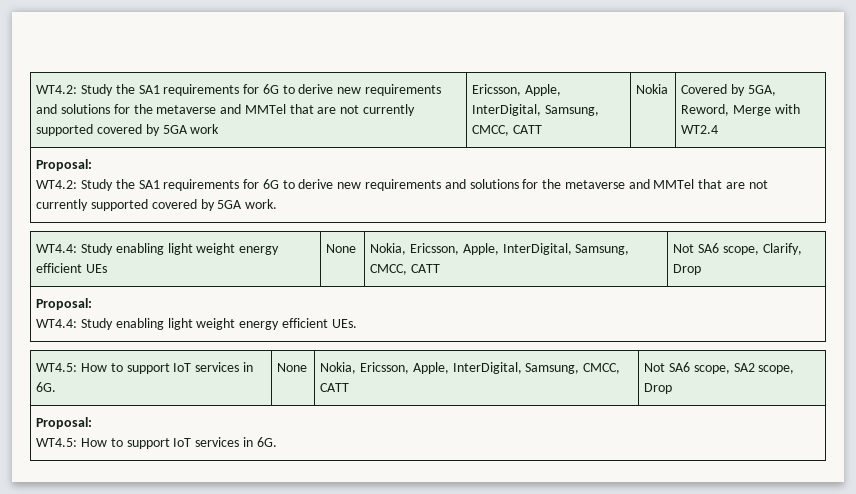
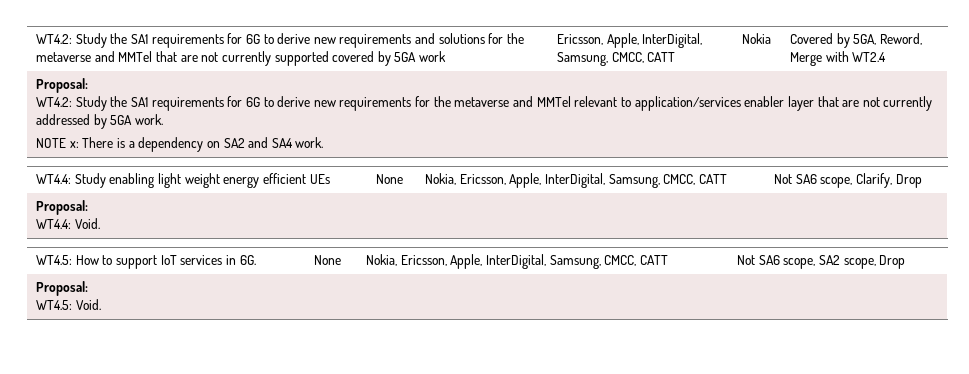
[444,179,768,189] [36,199,197,211] and solutions for the metaverse and MMTel that are not currently supported covered -> [415,96,933,111] [35,114,90,125] for the metaverse and MMTel relevant to application/services enabler layer that are not currently addressed
(278, 204) none -> [35,137,324,152] // NOTE x: There is a dependency on SA2 and SA4 work.
[80,318,357,330] Study enabling light weight energy efficient UEs. -> [74,218,100,229] Void.
[80,437,277,449] How to support IoT services in 6G. -> [75,299,101,310] Void.

